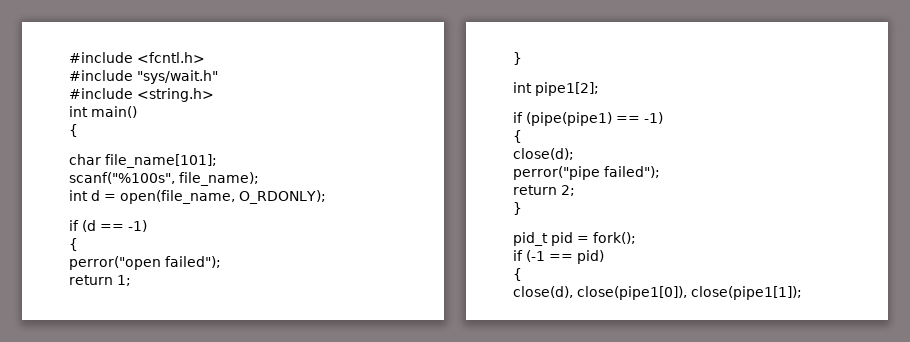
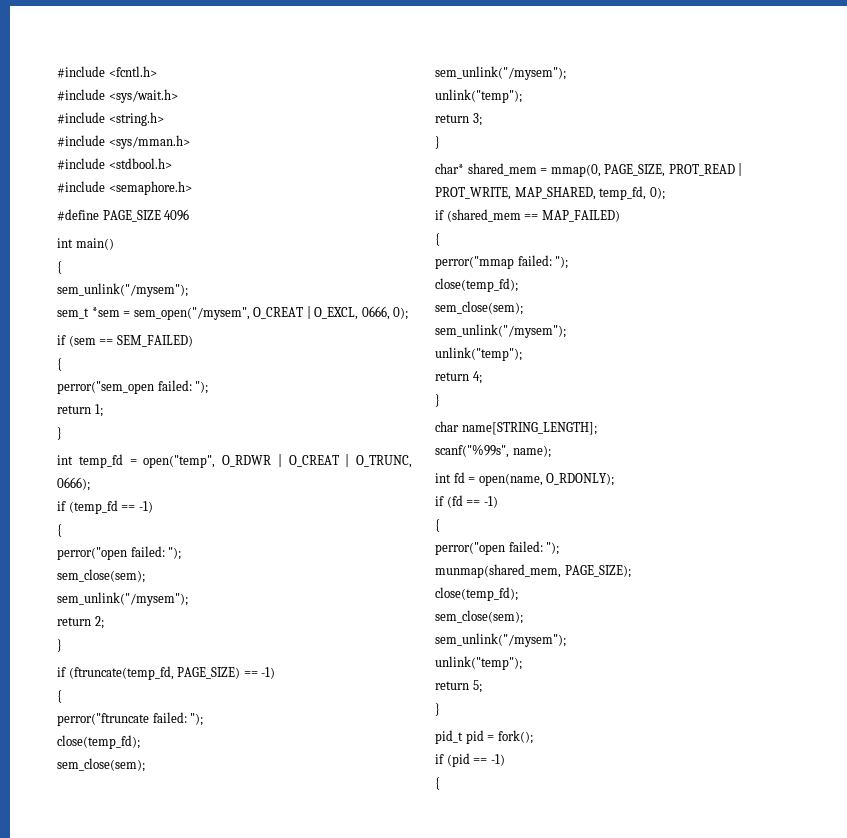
[137,70,218,84] "sys/wait.h" -> [108,89,178,103] <sys/wait.h>
[69,106,137,118] [69,124,78,137] [69,154,217,168] [69,172,259,186] [69,190,326,204] [69,220,147,232] [69,238,78,251] [69,256,221,270] [69,275,131,286] [513,52,522,65] [513,82,599,96] [513,112,663,126] [513,130,522,143] [513,148,574,160] [513,166,660,180] [513,185,575,196] int main() // { // char file_name[101]; // scanf("%100s", file_name); // int d = open(file_name, O_RDONLY); // if (d == -1) // { // perror("open failed"); // return 1; // } // int pipe1[2]; // if (pipe(pipe1) == -1) // { // close(d); // perror("pipe failed"); // return 2; -> [57,135,190,149] [57,158,172,170] [57,181,192,195] [57,209,190,222] [57,238,114,250] [57,261,62,274] [57,283,188,297] [57,306,409,320] [57,335,193,347] [57,358,62,371] [57,380,209,394] [57,404,103,417] [57,427,62,440] [57,454,412,468] [57,477,90,491] [57,500,153,514] [57,524,62,537] [57,546,182,560] [57,569,145,583] [57,592,188,606] [57,616,104,629] [57,639,62,652] [57,666,276,680] [57,690,62,703] [57,712,204,726] [57,735,140,749] [57,758,145,772] [435,66,566,80] [435,89,522,103] [435,113,482,126] [435,136,440,149] [435,163,743,177] [435,186,665,200] [435,209,620,222] [435,233,440,246] [435,255,569,269] [435,278,518,292] [435,301,523,315] [435,324,566,338] [435,347,522,361] [435,371,482,384] [435,394,440,407] [435,421,597,435] [435,444,551,458] [435,472,615,486] [435,495,498,508] [435,519,440,532] [435,541,560,555] [435,564,631,578] [435,587,518,601] [435,610,523,624] [435,633,566,647] [435,656,522,670] [435,680,482,693] #include <sys/mman.h> // #include <stdbool.h> // #include <semaphore.h> // #define PAGE_SIZE 4096 // int main() // { // sem_unlink("/mysem"); // sem_t *sem = sem_open("/mysem", O_CREAT | O_EXCL, 0666, 0); // if (sem == SEM_FAILED) // { // perror("sem_open failed: "); // return 1; // } // int temp_fd = open("temp", O_RDWR | O_CREAT | O_TRUNC, 0666); // if (temp_fd == -1) // { // perror("open failed: "); // sem_close(sem); // sem_unlink("/mysem"); // return 2; // } // if (ftruncate(temp_fd, PAGE_SIZE) == -1) // { // perror("ftruncate failed: "); // close(temp_fd); // sem_close(sem); // sem_unlink("/mysem"); // unlink("temp"); // return 3; // } // char* shared_mem = mmap(0, PAGE_SIZE, PROT_READ | PROT_WRITE, MAP_SHARED, temp_fd, 0); // if (shared_mem == MAP_FAILED) // { // perror("mmap failed: "); // close(temp_fd); // sem_close(sem); // sem_unlink("/mysem"); // unlink("temp"); // return 4; // } // char name[STRING_LENGTH]; // scanf("%99s", name); // int fd = open(name, O_RDONLY); // if (fd == -1) // { // perror("open failed: "); // munmap(shared_mem, PAGE_SIZE); // close(temp_fd); // sem_close(sem); // sem_unlink("/mysem"); // unlink("temp"); // return 5;
[526,250,604,264] [513,268,522,281] [513,286,802,300] (-1 == pid) // { // close(d), close(pipe1[0]), close(pipe1[1]); -> [446,753,505,767] [435,777,440,790] (pid == -1) // {

